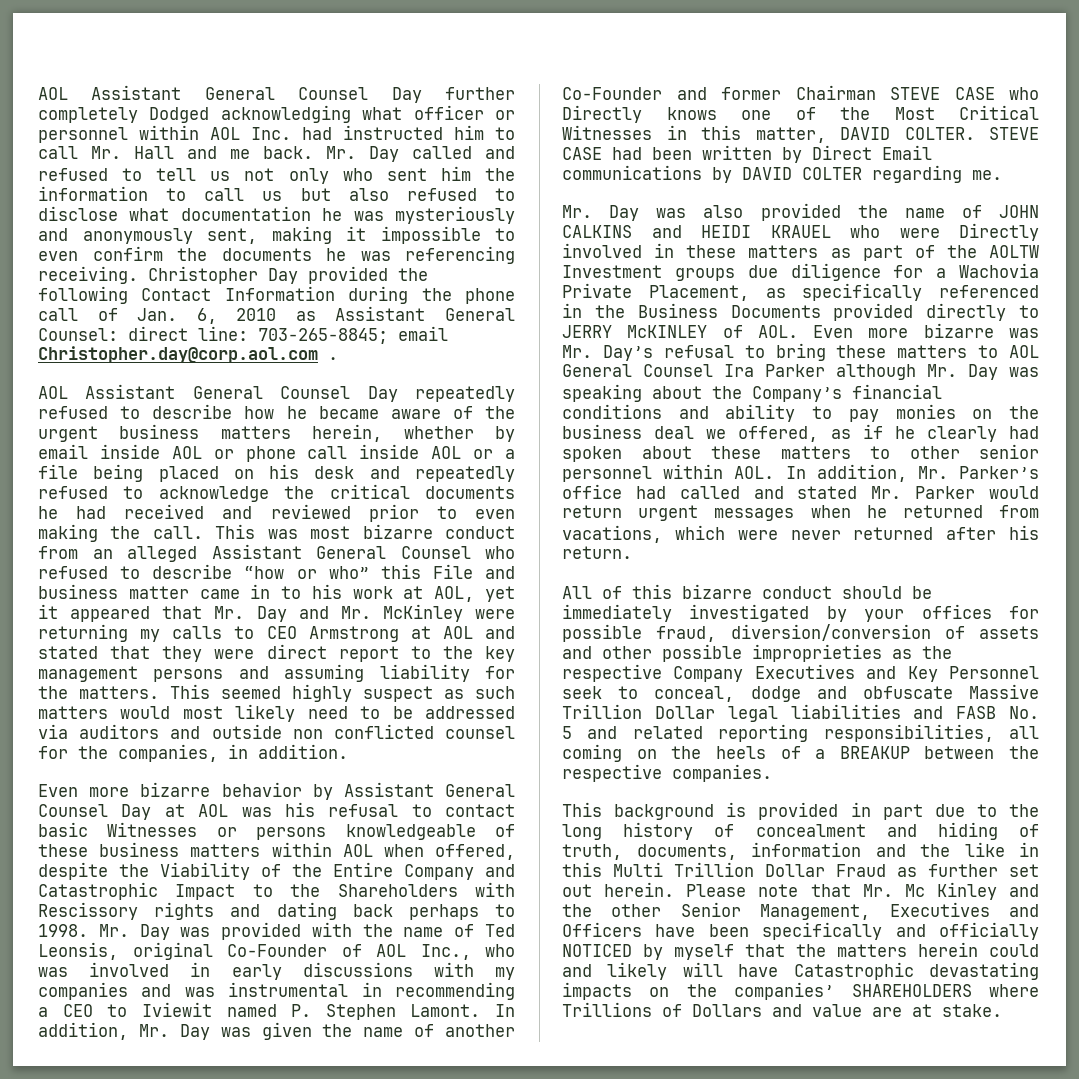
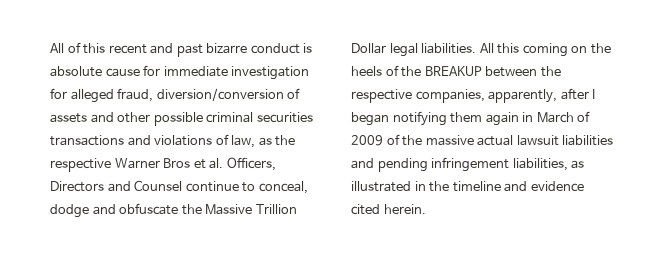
[38,85,515,103] [38,105,515,123] [38,125,515,143] [38,146,515,162] [38,166,515,184] [38,186,515,201] [38,206,515,224] [38,226,515,244] [38,246,515,264] [38,266,428,284] [38,286,515,304] [38,306,515,324] [38,326,448,344] [38,346,338,363] [38,384,515,402] [38,404,515,419] [38,424,515,442] [38,444,516,462] [38,464,515,482] [38,484,515,502] [38,504,515,522] [38,524,515,542] [38,544,515,562] [38,564,515,579] [38,584,515,602] [38,604,515,622] [38,624,515,642] [38,644,515,662] [38,664,515,682] [38,684,515,702] [38,704,515,722] [38,724,515,739] [38,744,348,762] [38,782,515,800] [38,802,515,820] [38,822,515,840] [38,842,515,860] [38,862,515,880] [38,882,515,900] [38,902,515,920] [38,922,515,940] [38,942,515,960] [38,962,515,980] [38,982,515,1000] [38,1002,515,1020] [38,1022,515,1040] [562,85,1039,100] [562,105,1039,123] [562,125,1039,143] [562,145,932,163] [562,165,1002,183] [562,203,1039,221] [562,223,1039,241] [562,243,1039,261] [562,263,1039,281] [562,283,1039,301] [562,303,1039,321] [562,323,1039,338] [562,343,1039,361] [562,364,1039,380] [562,384,942,402] [562,404,1039,422] [562,424,1039,442] [562,444,1039,462] [562,464,1039,482] [562,484,1039,499] [562,505,1039,521] [562,525,1039,543] [562,546,632,559] [562,584,932,599] [562,604,1039,622] [562,624,642,642] AOL Assistant General Counsel Day further completely Dodged acknowledging what officer or personnel within AOL Inc. had instructed him to call Mr. Hall and me back. Mr. Day called and refused to tell us not only who sent him the information to call us but also refused to disclose what documentation he was mysteriously and anonymously sent, making it impossible to even confirm the documents he was referencing receiving. Christopher Day provided the following Contact Information during the phone call of Jan. 6, 2010 as Assistant General Counsel: direct line: 703-265-8845; email Christopher.day@corp.aol.com . // AOL Assistant General Counsel Day repeatedly refused to describe how he became aware of the urgent business matters herein, whether by email inside AOL or phone call inside AOL or a file being placed on his desk and repeatedly refused to acknowledge the critical documents he had received and reviewed prior to even making the call. This was most bizarre conduct from an alleged Assistant General Counsel who refused to describe “how or who” this File and business matter came in to his work at AOL, yet it appeared that Mr. Day and Mr. McKinley were returning my calls to CEO Armstrong at AOL and stated that they were direct report to the key management persons and assuming liability for the matters. This seemed highly suspect as such matters would most likely need to be addressed via auditors and outside non conflicted counsel for the companies, in addition. // Even more bizarre behavior by Assistant General Counsel Day at AOL was his refusal to contact basic Witnesses or persons knowledgeable of these business matters within AOL when offered, despite the Viability of the Entire Company and Catastrophic Impact to the Shareholders with Rescissory rights and dating back perhaps to 1998. Mr. Day was provided with the name of Ted Leonsis, original Co-Founder of AOL Inc., who was involved in early discussions with my companies and was instrumental in recommending a CEO to Iviewit named P. Stephen Lamont. In addition, Mr. Day was given the name of another Co-Founder and former Chairman STEVE CASE who Directly knows one of the Most Critical Witnesses in this matter, DAVID COLTER. STEVE CASE had been written by Direct Email communications by DAVID COLTER regarding me. // Mr. Day was also provided the name of JOHN CALKINS and HEIDI KRAUEL who were Directly involved in these matters as part of the AOLTW Investment groups due diligence for a Wachovia Private Placement, as specifically referenced in the Business Documents provided directly to JERRY McKINLEY of AOL. Even more bizarre was Mr. Day’s refusal to bring these matters to AOL General Counsel Ira Parker although Mr. Day was speaking about the Company’s financial conditions and ability to pay monies on the business deal we offered, as if he clearly had spoken about these matters to other senior personnel within AOL. In addition, Mr. Parker’s office had called and stated Mr. Parker would return urgent messages when he returned from vacations, which were never returned after his return. // All of this bizarre conduct should be immediately investigated by your offices for possible -> [50,42,313,57] [50,65,310,80] [50,88,114,103] All of this recent and past bizarre conduct is absolute cause for immediate investigation for alleged
[752,644,952,662] [562,664,1039,682] [562,686,602,699] improprieties as the respective Company Executives and Key Personnel seek -> [206,112,313,123] [50,134,296,148] [50,157,276,172] [50,180,239,192] criminal securities transactions and violations of law, as the respective Warner Bros et al. Officers, Directors and Counsel continue
(953, 692) none -> [181,204,202,215] the
[790,704,1039,719] [562,724,1039,742] liabilities and FASB No. 5 and related reporting responsibilities, all -> [421,43,520,54] liabilities. All this
[815,749,826,759] a -> [401,66,422,77] the
[672,764,772,782] [562,802,1039,820] [562,822,1039,840] [562,842,1039,860] [562,862,1039,877] [562,882,1039,900] [562,902,1039,920] [562,922,1039,940] [562,942,1039,960] [562,962,1039,980] [562,982,1039,1000] [562,1002,1002,1017] companies. // This background is provided in part due to the long history of concealment and hiding of truth, documents, information and the like in this Multi Trillion Dollar Fraud as further set out herein. Please note that Mr. Mc Kinley and the other Senior Management, Executives and Officers have been specifically and officially NOTICED by myself that the matters herein could and likely will have Catastrophic devastating impacts on the companies’ SHAREHOLDERS where Trillions of Dollars and value are at stake. -> [415,88,596,103] [351,111,591,126] [351,134,614,146] [351,157,585,172] [351,181,584,192] [351,204,426,215] companies, apparently, after I began notifying them again in March of 2009 of the massive actual lawsuit liabilities and pending infringement liabilities, as illustrated in the timeline and evidence cited herein.

